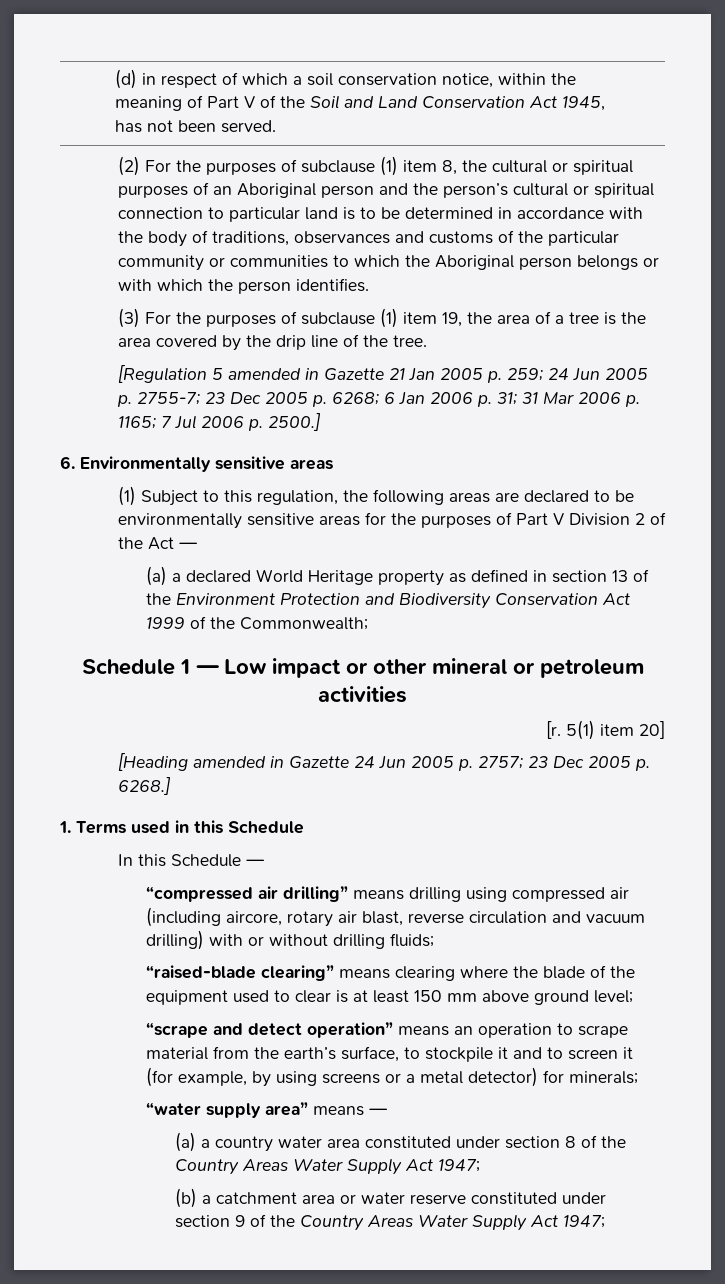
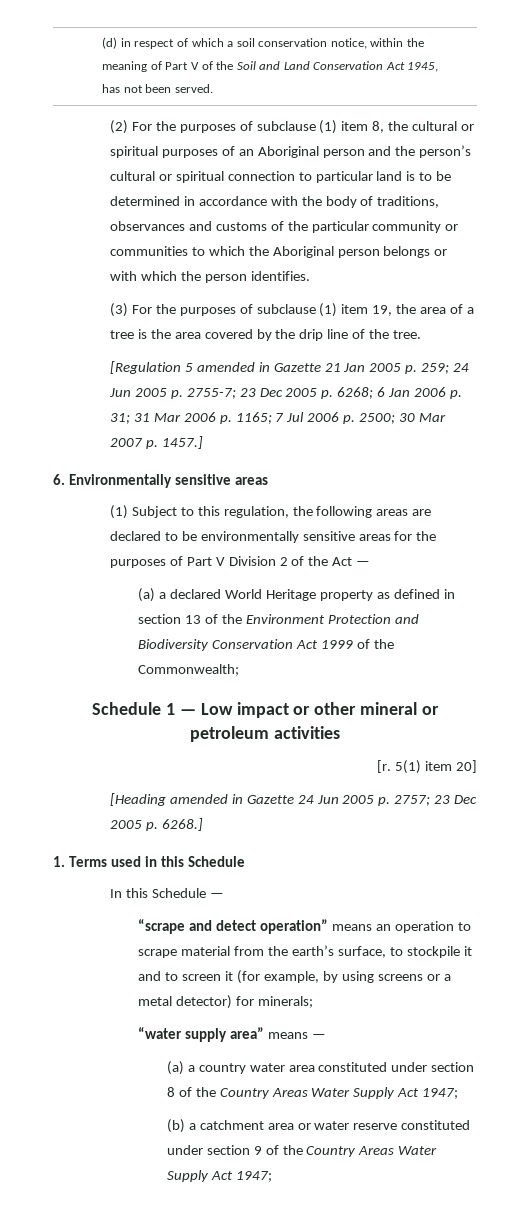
[267,413,321,431] 2500.] -> [359,413,446,424] [109,436,203,449] 2500; 30 Mar 2007 p. 1457.]
[146,886,630,902] [146,907,646,927] [146,930,435,950] [146,965,636,981] [146,990,634,1005] // “compressed air drilling” means drilling using compressed air (including aircore, rotary air blast, reverse circulation and vacuum drilling) with or without drilling fluids; // “raised-blade clearing” means clearing where the blade of the equipment used to clear is at least 150 mm above ground level; -> (224, 895) none

